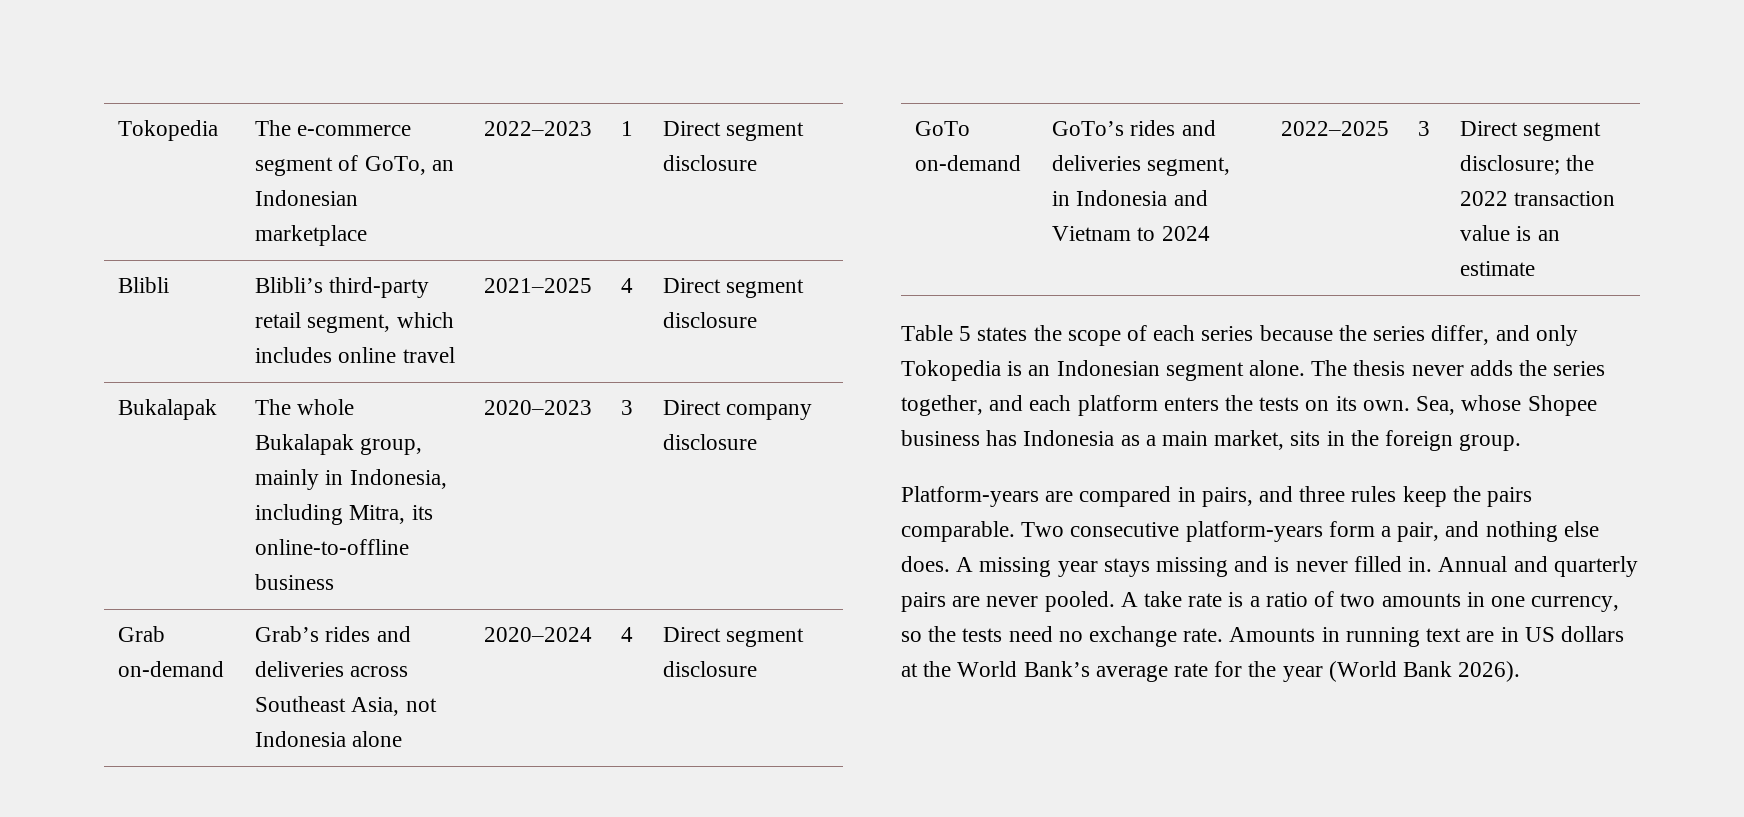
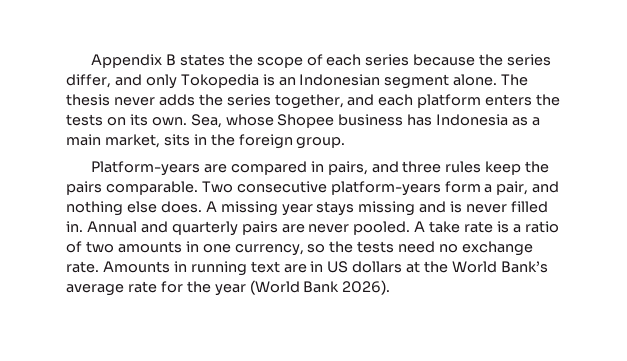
[118,120,219,141] [255,120,412,136] [255,155,454,176] [255,190,359,206] [255,225,368,246] [484,121,593,136] [621,121,634,136] [663,121,805,141] [663,155,758,171] [118,277,170,293] [255,277,430,298] [255,312,454,333] [255,347,455,363] [484,278,593,293] [621,278,634,293] [663,278,805,298] [663,312,758,328] [118,399,218,420] [255,399,355,415] [255,434,423,455] [255,469,447,490] [255,504,433,525] [255,539,410,555] [255,574,335,590] [484,400,593,415] [621,400,634,415] [663,400,813,420] [663,434,758,450] [118,626,166,642] [118,661,225,677] [255,626,411,642] [255,661,409,677] [255,696,437,716] [255,731,403,747] [484,627,593,642] [621,627,634,642] [663,627,805,647] [663,661,758,677] [915,121,971,136] [915,155,1022,171] [1052,120,1216,136] [1052,155,1231,176] [1052,190,1208,206] [1052,226,1210,241] [1281,121,1390,136] [1418,121,1431,136] [1460,121,1602,141] [1460,155,1595,175] [1460,191,1616,206] [1460,225,1560,241] [1460,261,1536,276] [901,325,972,341] Tokopedia | The e-commerce segment of GoTo, an Indonesian marketplace | 2022–2023 | 1 | Direct segment disclosure // Blibli | Blibli’s third-party retail segment, which includes online travel | 2021–2025 | 4 | Direct segment disclosure // Bukalapak | The whole Bukalapak group, mainly in Indonesia, including Mitra, its online-to-offline business | 2020–2023 | 3 | Direct company disclosure // Grab on-demand | Grab’s rides and deliveries across Southeast Asia, not Indonesia alone | 2020–2024 | 4 | Direct segment disclosure // GoTo on-demand | GoTo’s rides and deliveries segment, in Indonesia and Vietnam to 2024 | 2022–2025 | 3 | Direct segment disclosure; the 2022 transaction value is an estimate // Table 5 -> [90,54,176,68] Appendix B

